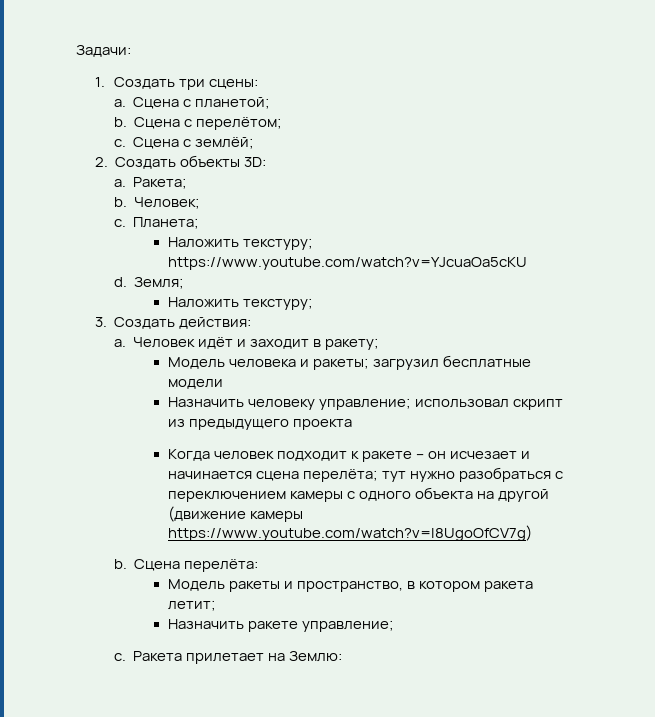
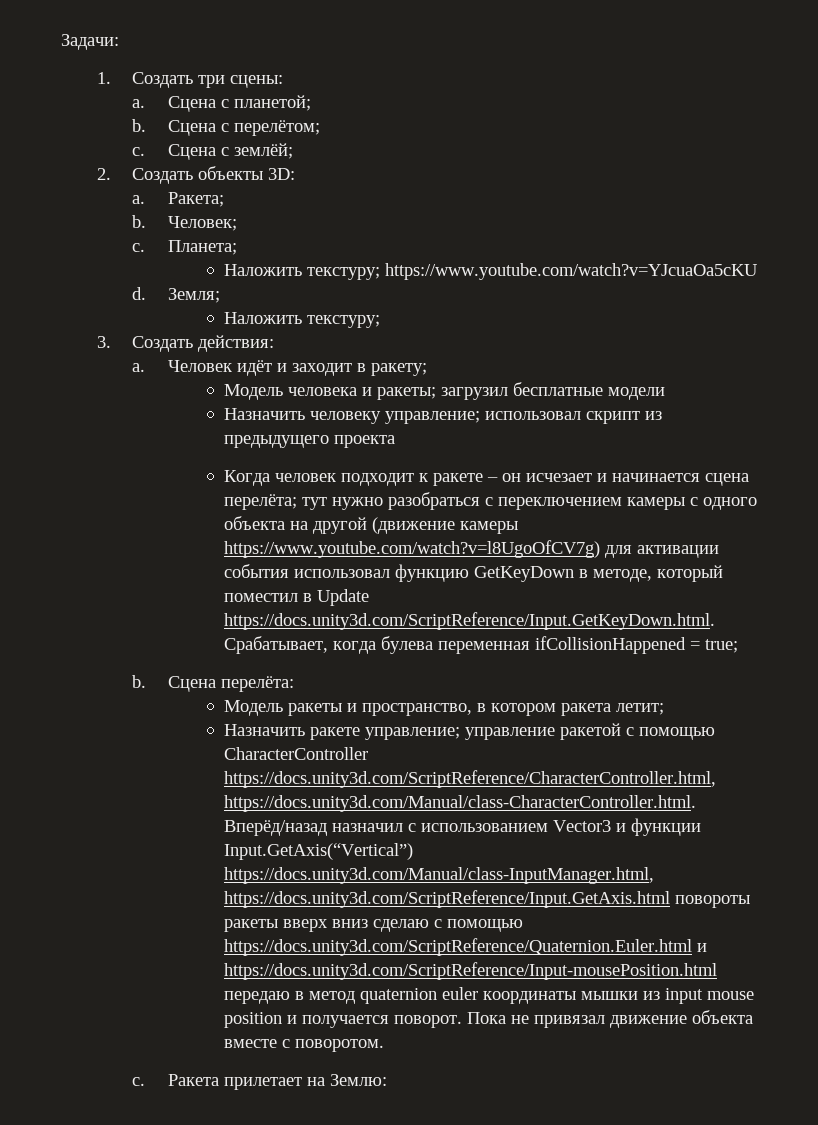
(532, 533) none -> [604,545,719,558] [223,564,723,582] [223,589,369,606] [223,612,715,630] [223,636,738,654] для активации события использовал функцию GetKeyDown в методе, который поместил в Update https://docs.unity3d.com/ScriptReference/Input.GetKeyDown.html. Срабатывает, когда булева переменная ifCollisionHappened = true;
(394, 626) none -> [464,723,715,740] [223,747,368,760] [223,770,716,788] [223,795,696,812] [223,818,701,836] [223,843,413,860] [223,867,654,884] [223,890,750,908] [223,919,523,932] [223,938,707,956] [223,962,717,980] [223,987,754,1004] [223,1010,753,1028] [223,1039,384,1052] управление ракетой с помощью CharacterController https://docs.unity3d.com/ScriptReference/CharacterController.html, https://docs.unity3d.com/Manual/class-CharacterController.html. Вперёд/назад назначил с использованием Vector3 и функции Input.GetAxis(“Vertical”) https://docs.unity3d.com/Manual/class-InputManager.html, https://docs.unity3d.com/ScriptReference/Input.GetAxis.html повороты ракеты вверх вниз сделаю с помощью https://docs.unity3d.com/ScriptReference/Quaternion.Euler.html и https://docs.unity3d.com/ScriptReference/Input-mousePosition.html передаю в метод quaternion euler координаты мышки из input mouse position и получается поворот. Пока не привязал движение объекта вместе с поворотом.

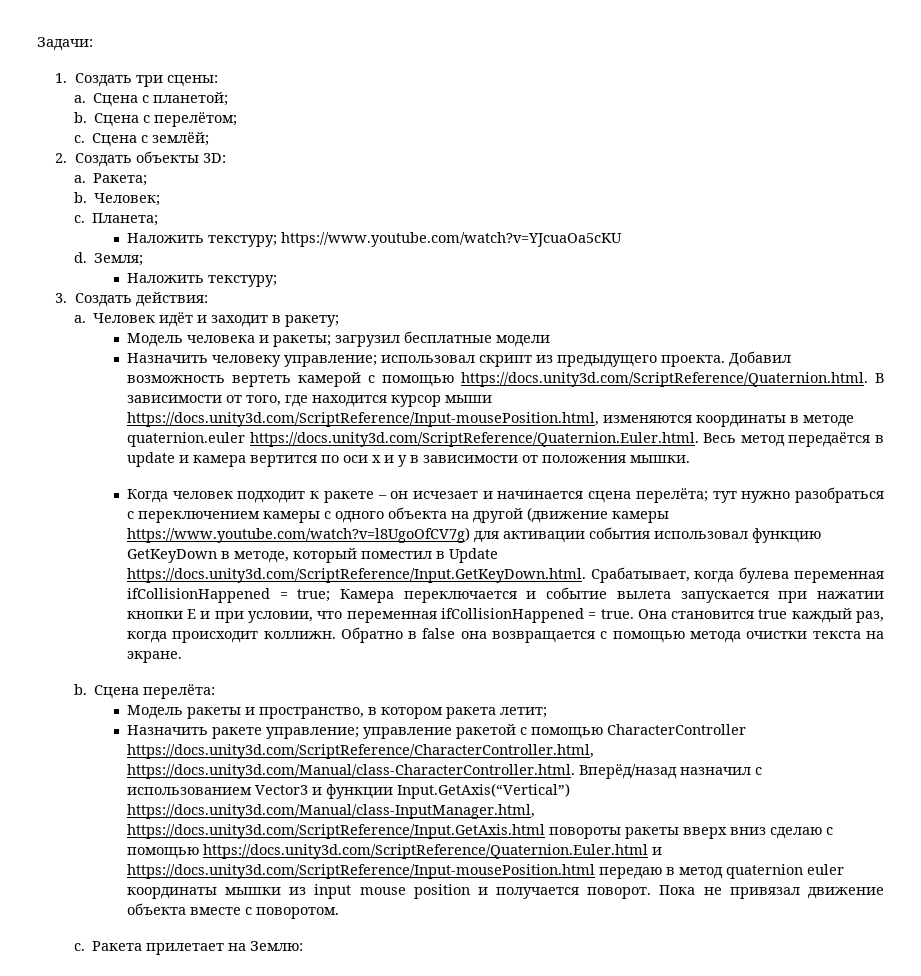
[333,435,395,448] проекта -> [660,351,791,367] [126,372,884,387] [126,395,492,407] [126,412,854,427] [126,432,884,447] [126,452,690,467] проекта. Добавил возможность вертеть камерой с помощью https://docs.unity3d.com/ScriptReference/Quaternion.html. В зависимости от того, где находится курсор мыши https://docs.unity3d.com/ScriptReference/Input-mousePosition.html, изменяются координаты в методе quaternion.euler https://docs.unity3d.com/ScriptReference/Quaternion.Euler.html. Весь метод передаётся в update и камера вертится по оси x и y в зависимости от положения мышки.
(738, 646) none -> [340,587,885,603] [126,608,884,623] [126,627,884,643] [126,651,182,663] Камера переключается и событие вылета запускается при нажатии кнопки E и при условии, что переменная ifCollisionHappened = true. Она становится true каждый раз, когда происходит коллижн. Обратно в false она возвращается с помощью метода очистки текста на экране.

